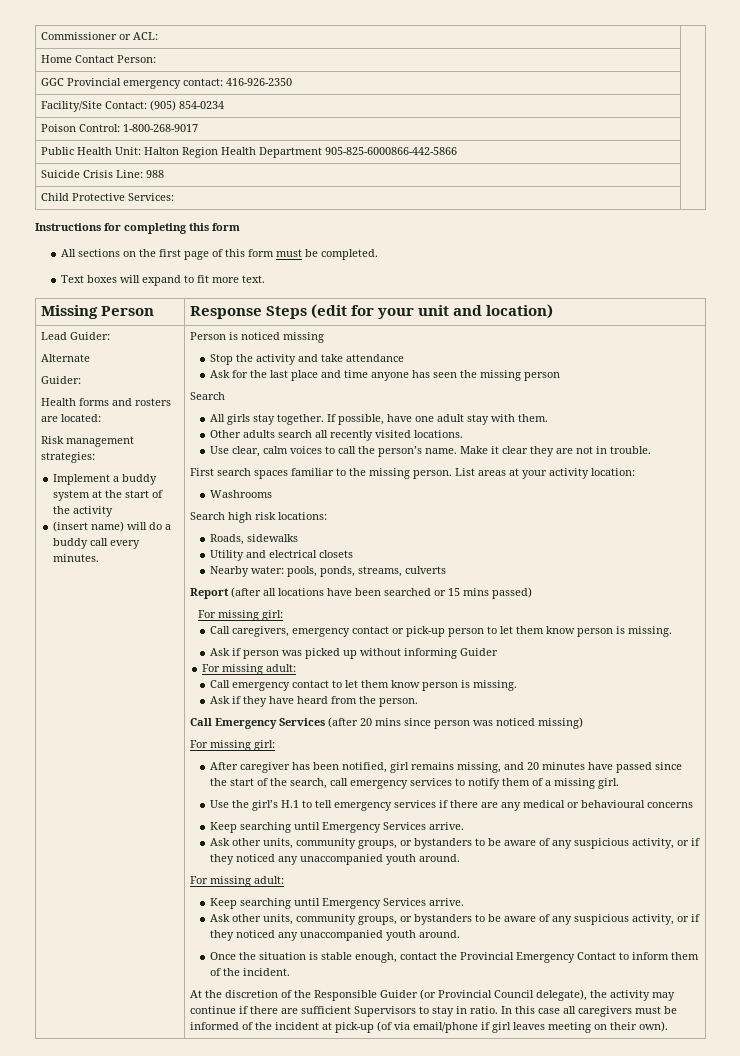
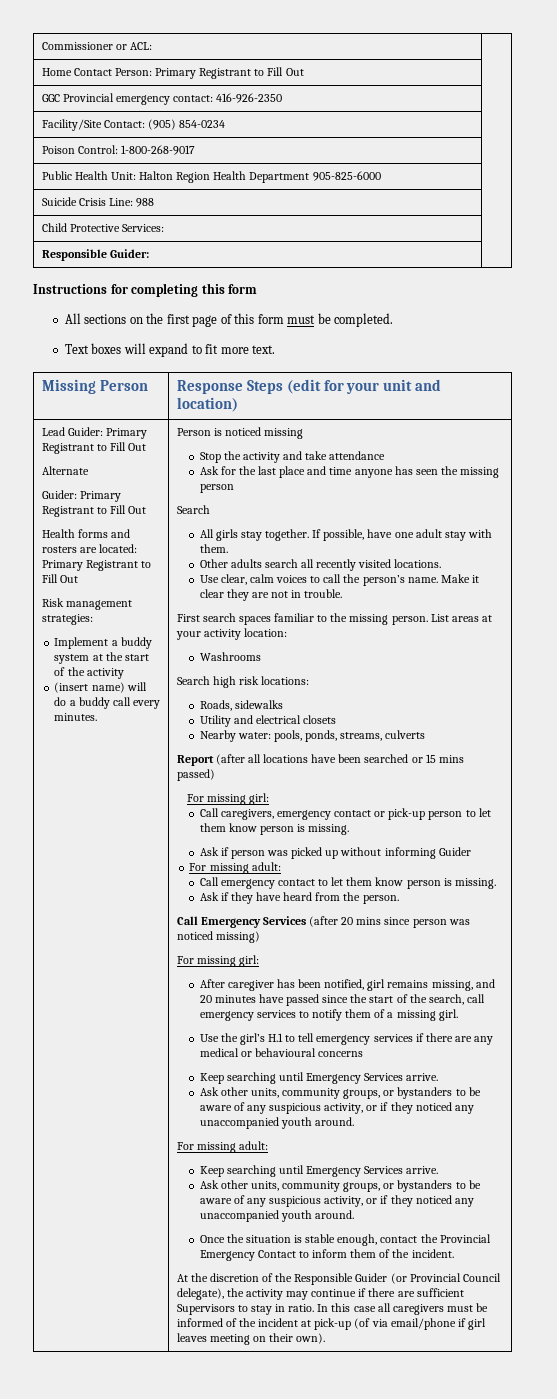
(156, 59) none -> [155,67,304,79] Primary Registrant to Fill Out
[324,147,457,155] 905-825-6000866-442-5866 -> [312,171,381,181] 905-825-6000
(174, 197) none -> [41,249,149,261] // Responsible Guider: |
[40,354,90,362] [40,376,81,384] // Alternate // Guider: -> [106,428,148,439] [41,442,147,454] [41,466,89,475] [41,490,121,502] [41,505,147,517] Primary Registrant to Fill Out // Alternate // Guider: Primary Registrant to Fill Out
(101, 418) none -> [41,560,152,571] [41,574,78,583] Primary Registrant to Fill Out

